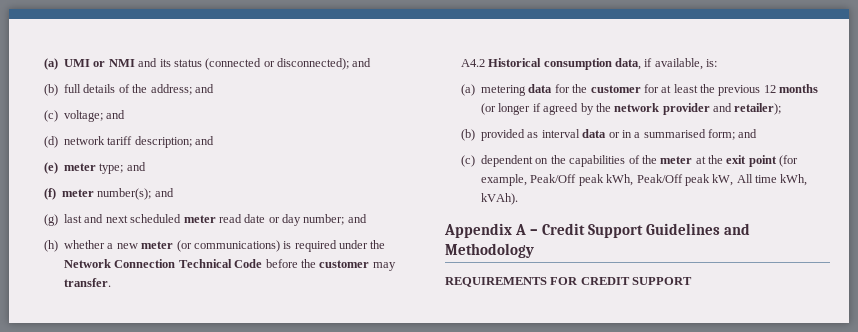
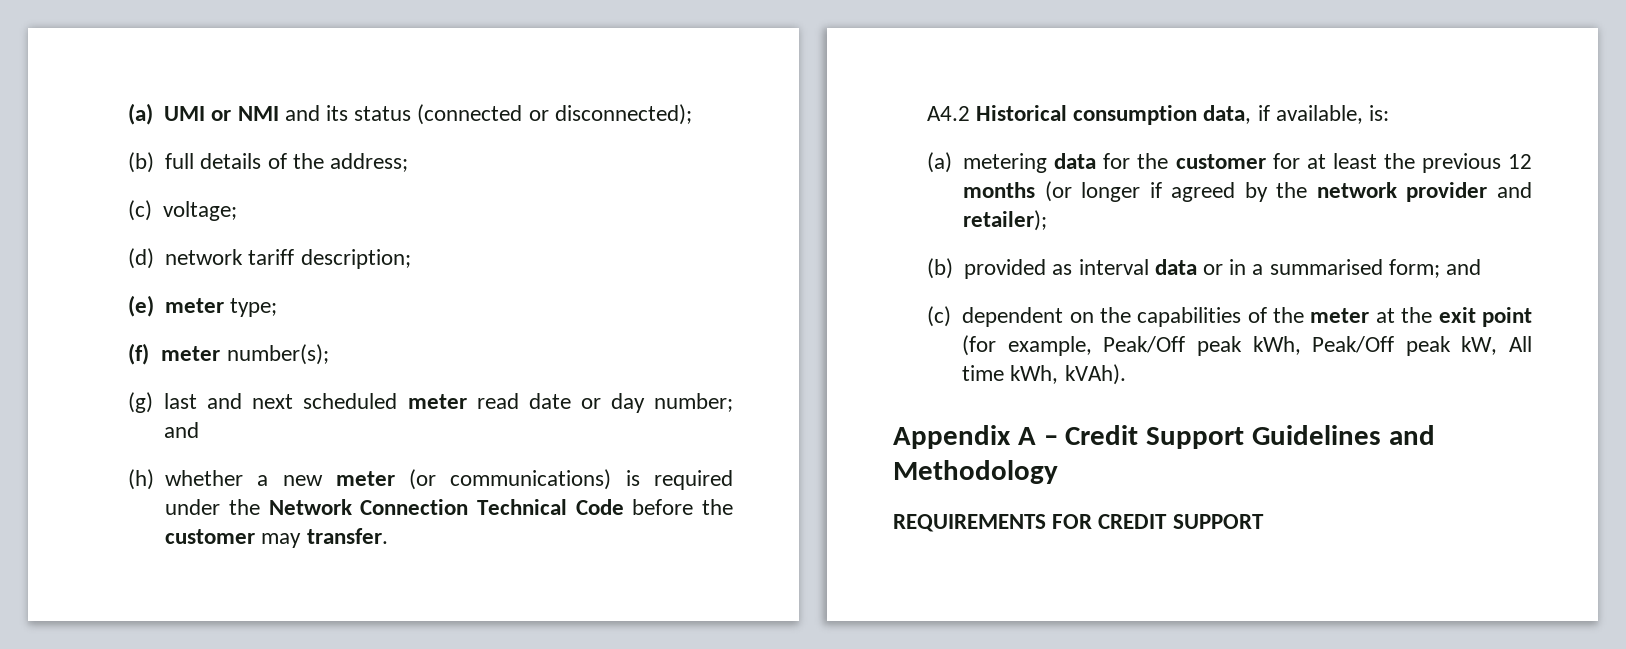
[352,58,372,67] and -> (692, 114) none
[194,84,214,93] and -> (409, 162) none
[106,110,126,119] and -> (238, 211) none
[195,136,215,145] and -> (411, 259) none
[126,162,146,171] and -> (278, 307) none
[154,188,174,197] and -> (329, 354) none

